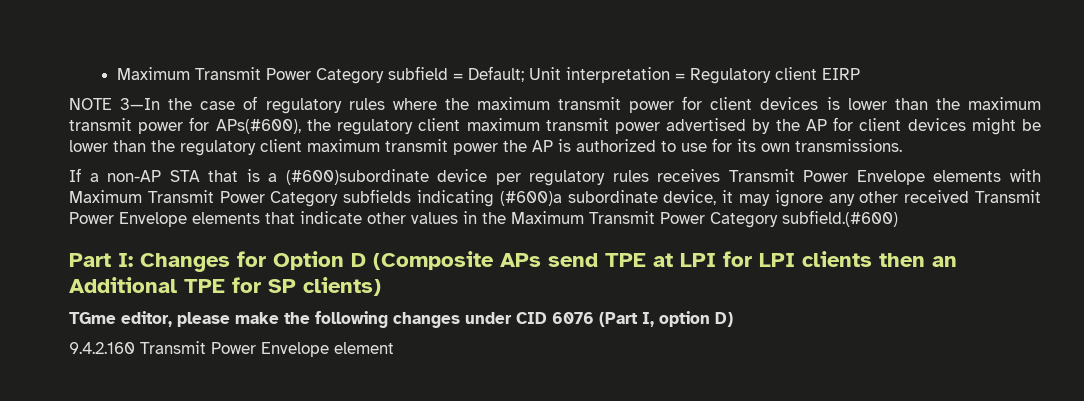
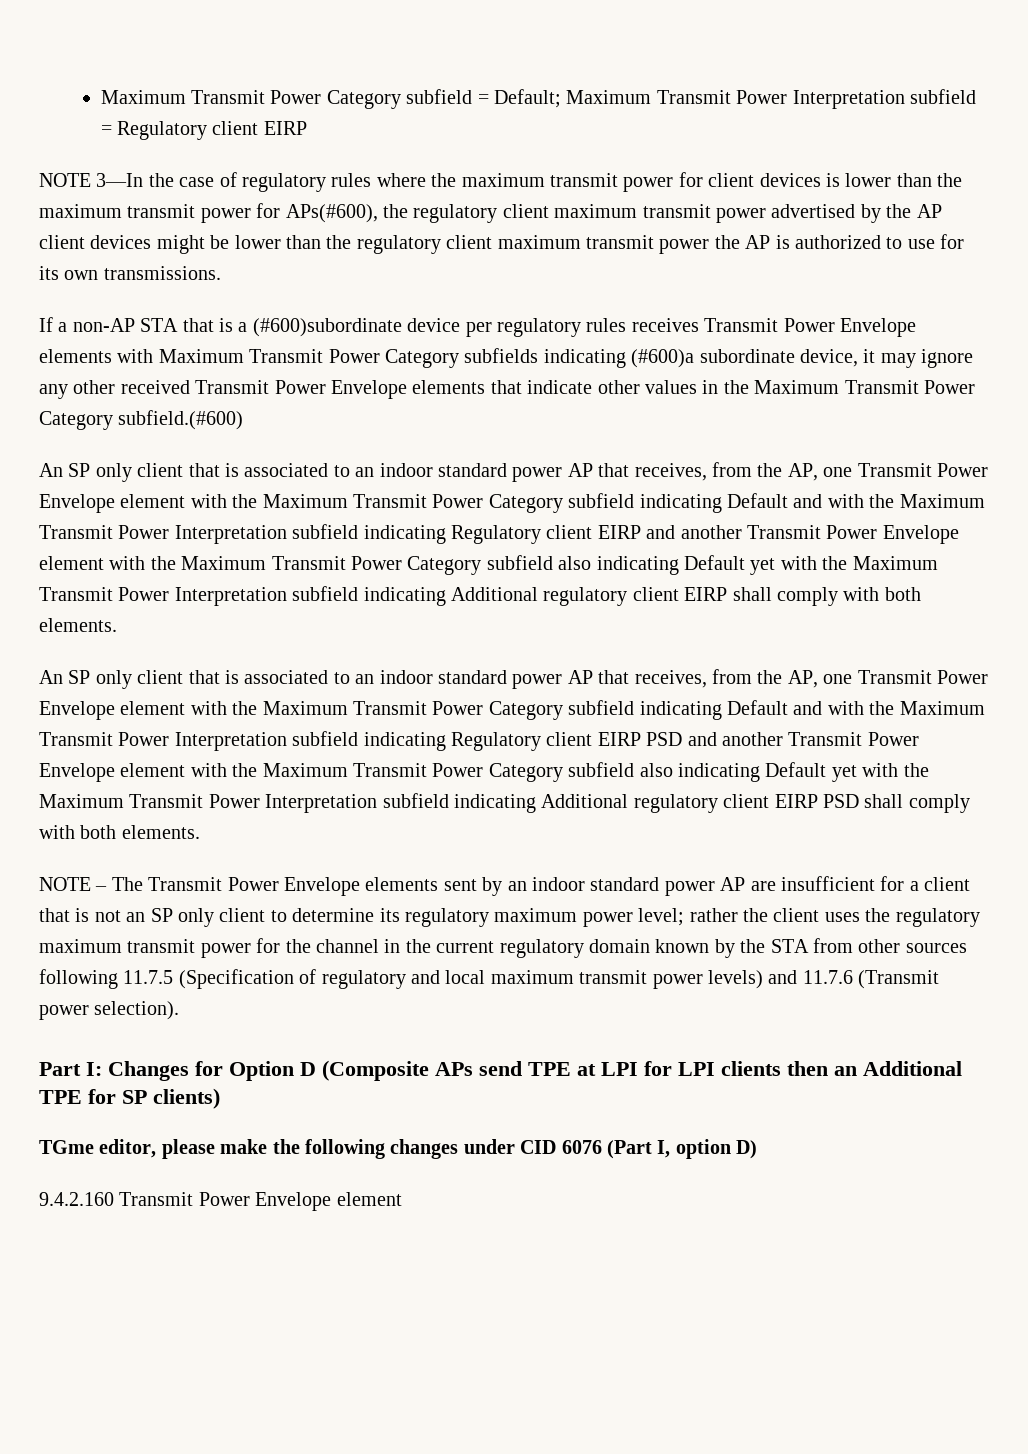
[528,67,670,83] Unit interpretation -> [566,89,976,109] Maximum Transmit Power Interpretation subfield
[833,117,854,131] for -> (942, 211) none
(898, 218) none -> [39,462,988,482] [39,493,985,513] [39,524,959,544] [39,555,938,575] [39,586,921,606] [39,618,117,632] [39,669,988,689] [39,700,985,720] [39,731,919,751] [39,762,929,782] [39,793,970,813] [39,825,200,839] [39,876,971,896] [39,908,980,927] [39,938,967,958] [39,969,940,989] [39,1001,180,1020] // An SP only client that is associated to an indoor standard power AP that receives, from the AP, one Transmit Power Envelope element with the Maximum Transmit Power Category subfield indicating Default and with the Maximum Transmit Power Interpretation subfield indicating Regulatory client EIRP and another Transmit Power Envelope element with the Maximum Transmit Power Category subfield also indicating Default yet with the Maximum Transmit Power Interpretation subfield indicating Additional regulatory client EIRP shall comply with both elements. // An SP only client that is associated to an indoor standard power AP that receives, from the AP, one Transmit Power Envelope element with the Maximum Transmit Power Category subfield indicating Default and with the Maximum Transmit Power Interpretation subfield indicating Regulatory client EIRP PSD and another Transmit Power Envelope element with the Maximum Transmit Power Category subfield also indicating Default yet with the Maximum Transmit Power Interpretation subfield indicating Additional regulatory client EIRP PSD shall comply with both elements. // NOTE – The Transmit Power Envelope elements sent by an indoor standard power AP are insufficient for a client that is not an SP only client to determine its regulatory maximum power level; rather the client uses the regulatory maximum transmit power for the channel in the current regulatory domain known by the STA from other sources following 11.7.5 (Specification of regulatory and local maximum transmit power levels) and 11.7.6 (Transmit power selection).

